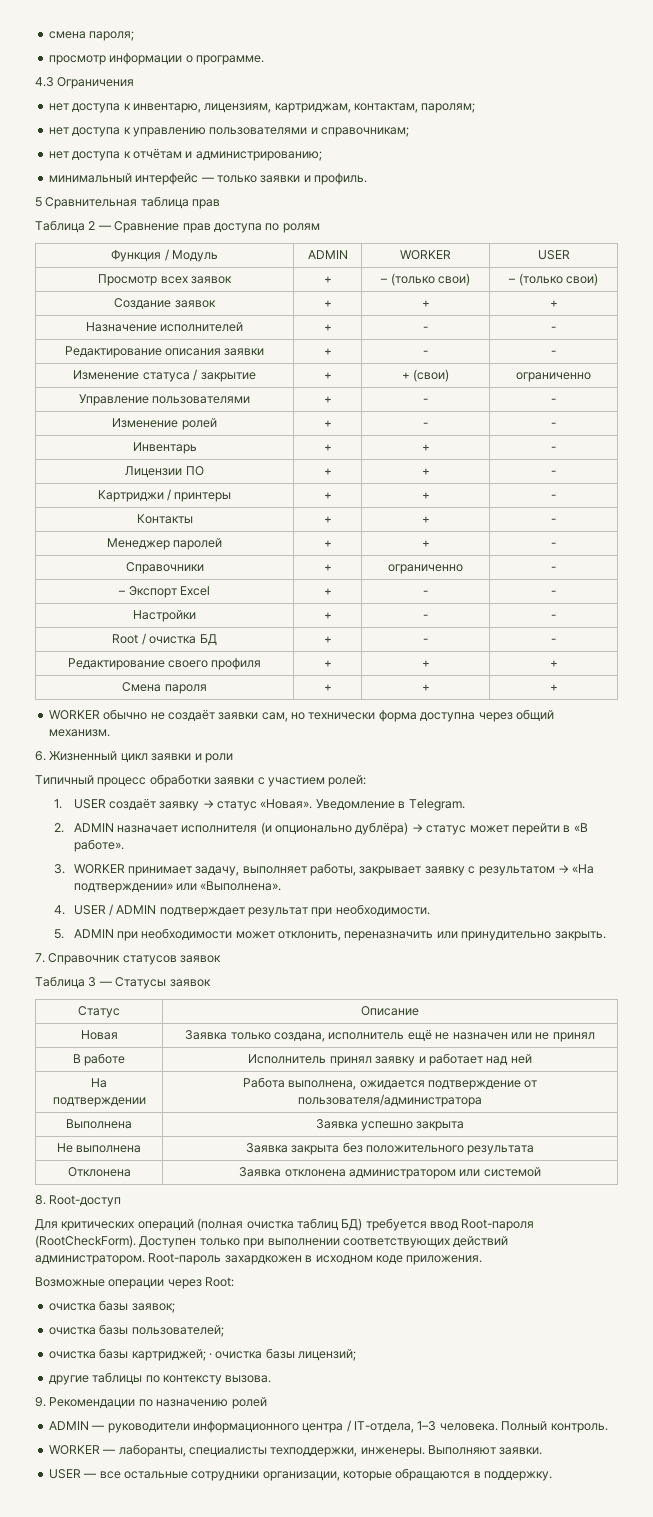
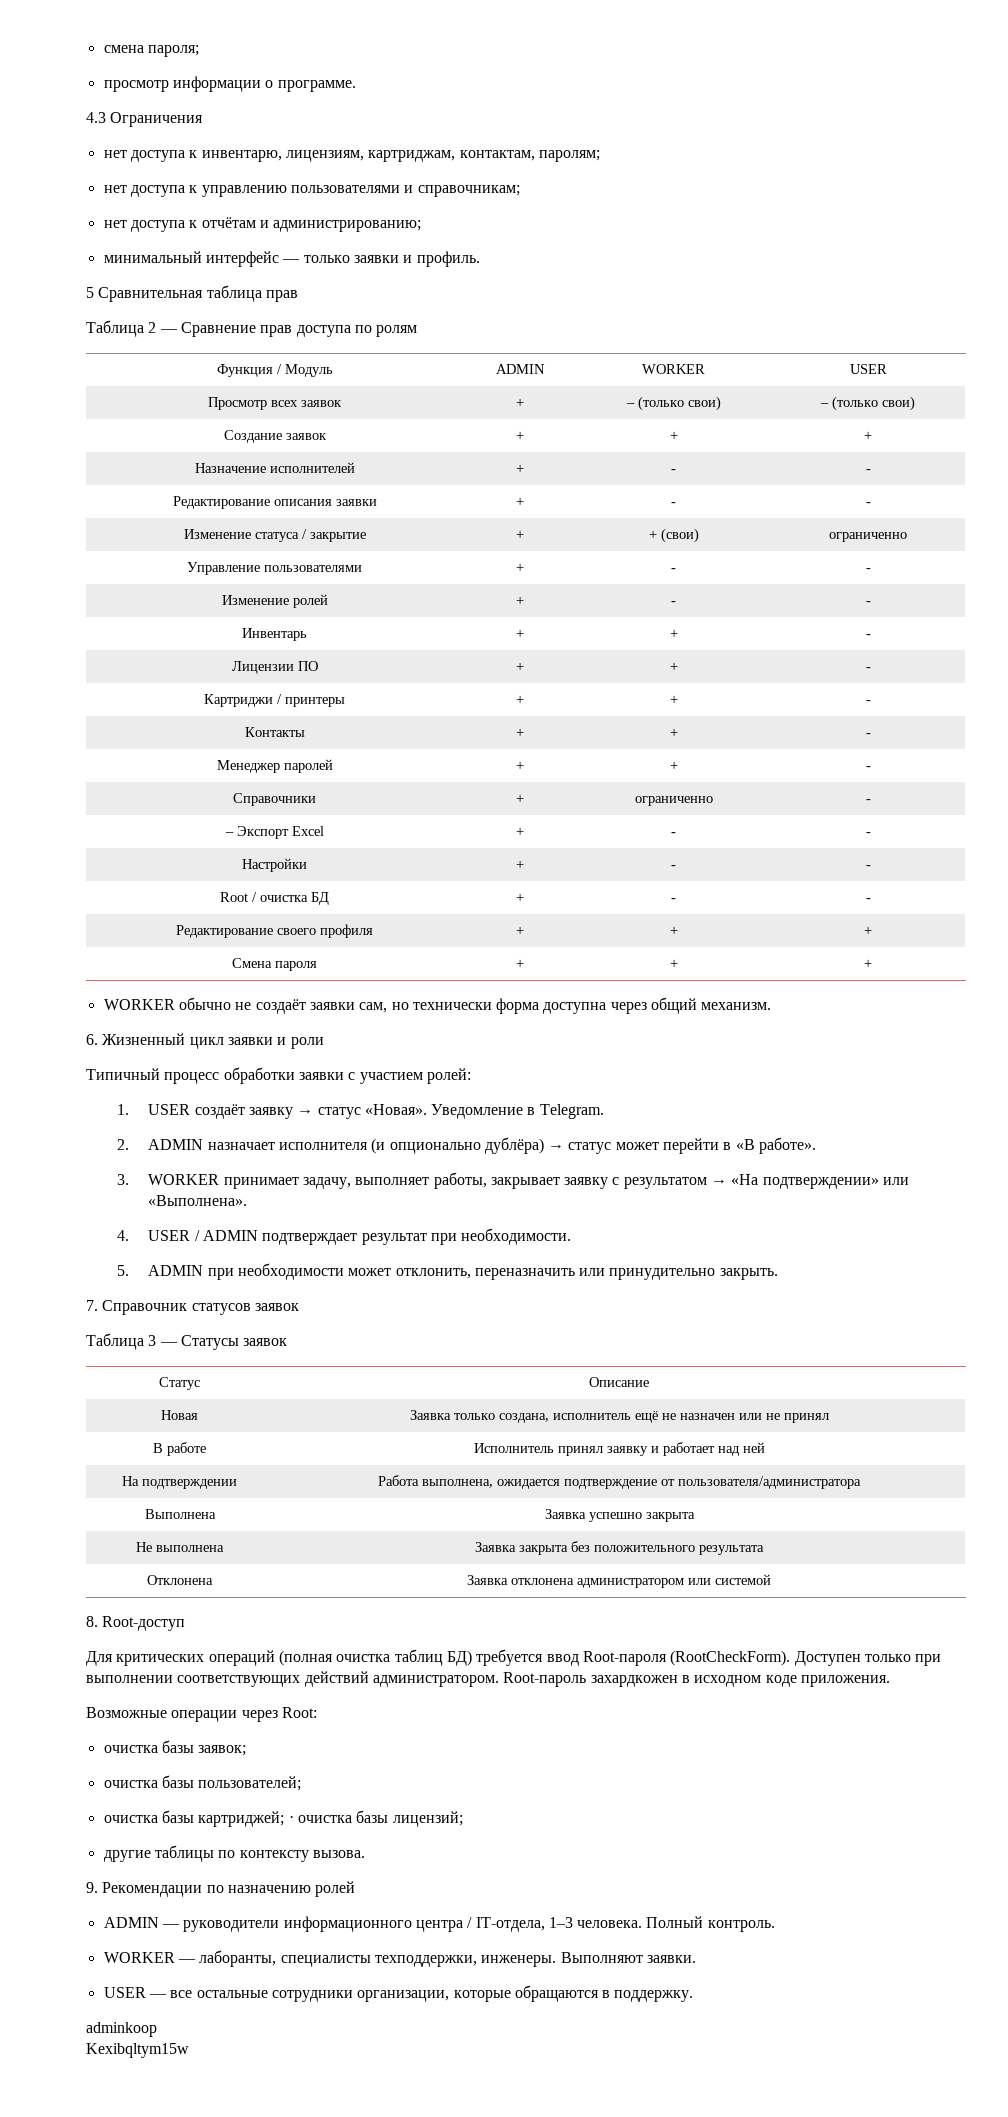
(553, 1476) none -> [86,2022,157,2037] [86,2043,189,2058] // adminkoop // Kexibqltym15w

